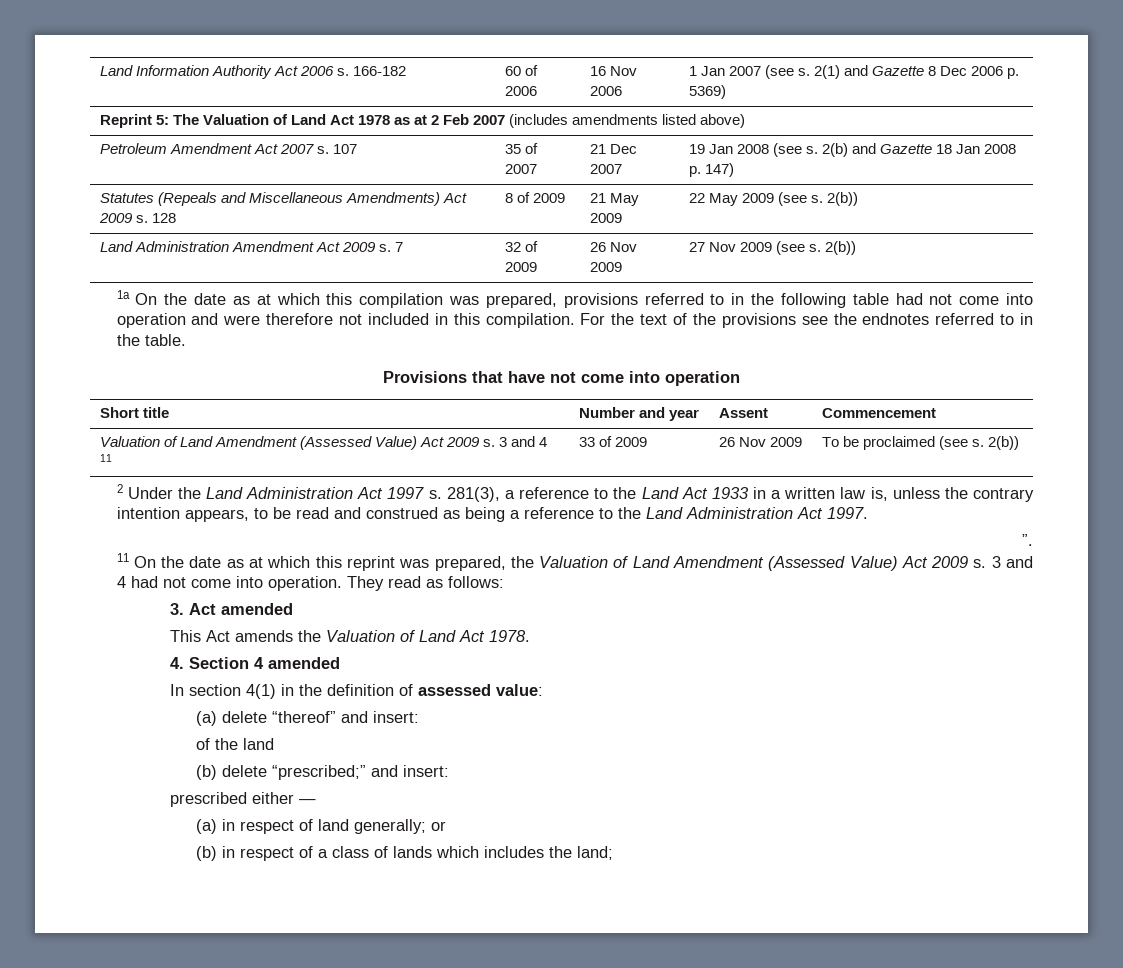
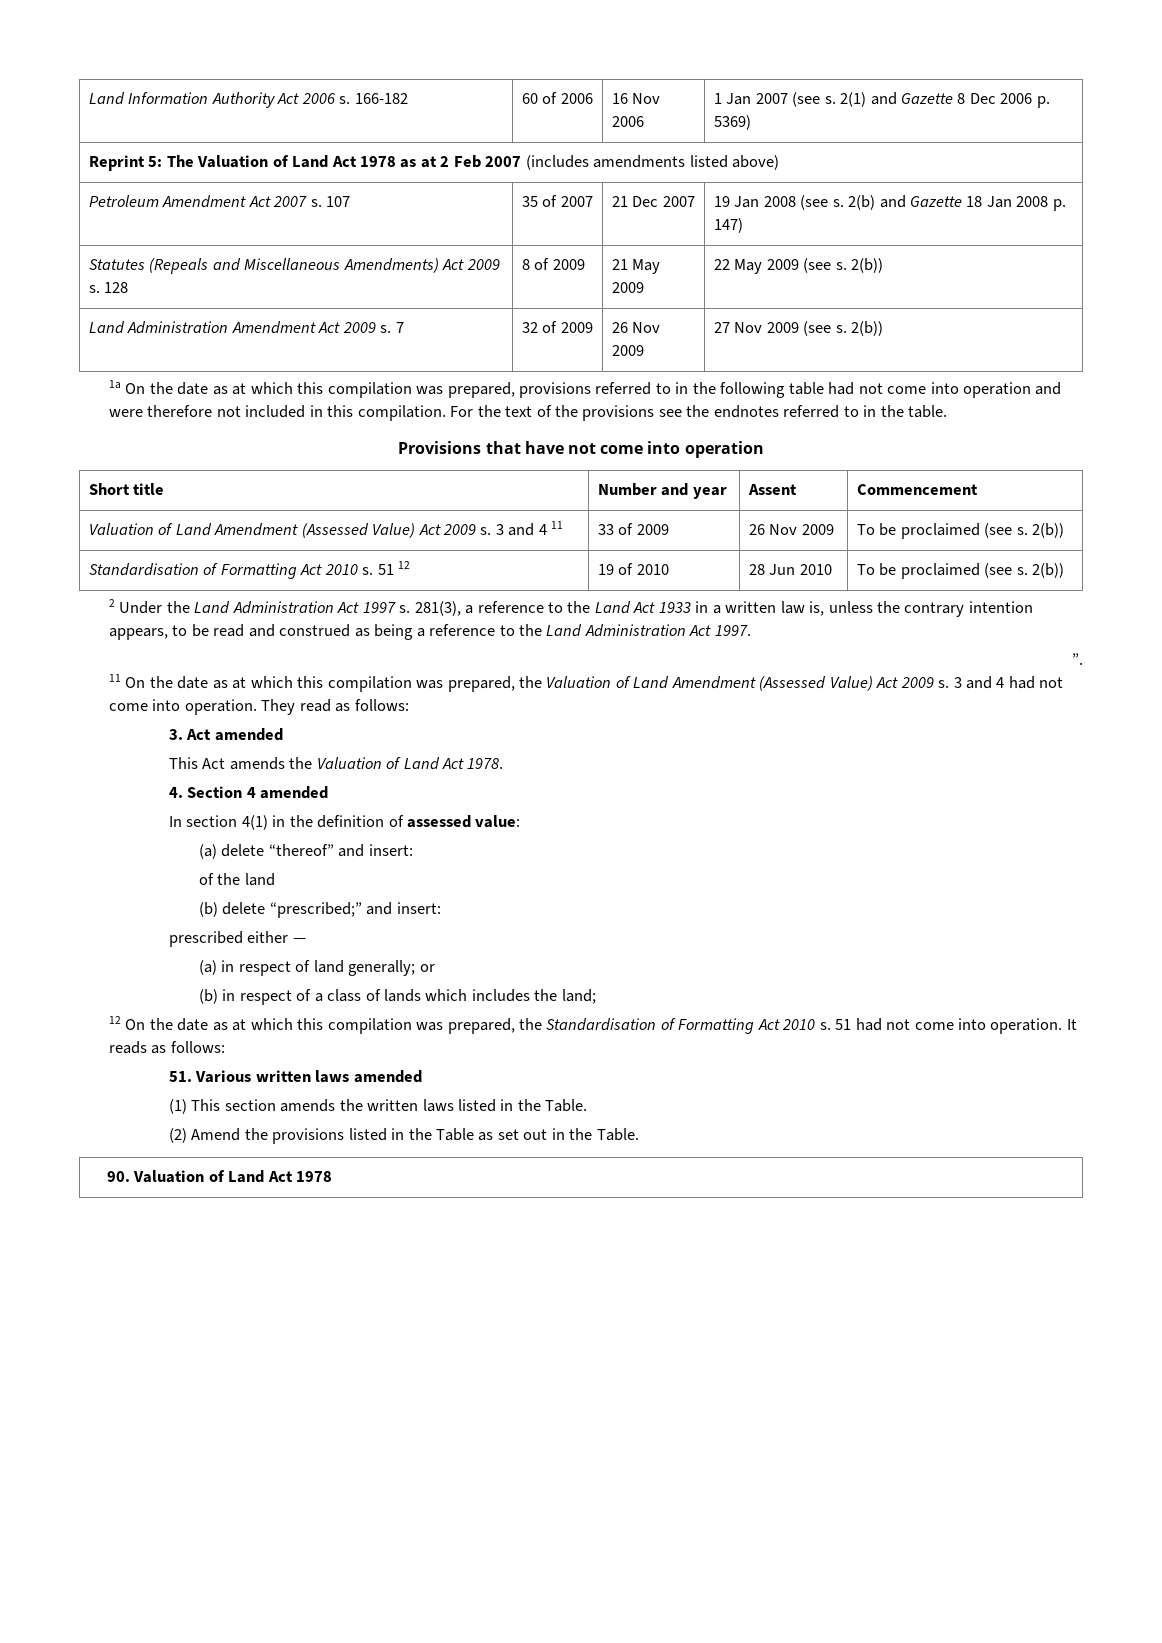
(1019, 443) none -> [88,561,411,579] [597,563,669,575] [748,564,832,575] [856,563,1065,579] // Standardisation of Formatting Act 2010 s. 51 12 | 19 of 2010 | 28 Jun 2010 | To be proclaimed (see s. 2(b))
[346,556,395,571] reprint -> [327,676,412,692] compilation
(614, 853) none -> [108,1016,1077,1034] [108,1041,225,1054] [168,1070,422,1083] [168,1099,588,1114] [168,1128,639,1144] [106,1170,333,1183] // 12 On the date as at which this compilation was prepared, the Standardisation of Formatting Act 2010 s. 51 had not come into operation. It reads as follows: // 51. Various written laws amended // (1) This section amends the written laws listed in the Table. // (2) Amend the provisions listed in the Table as set out in the Table. // 90. Valuation of Land Act 1978

